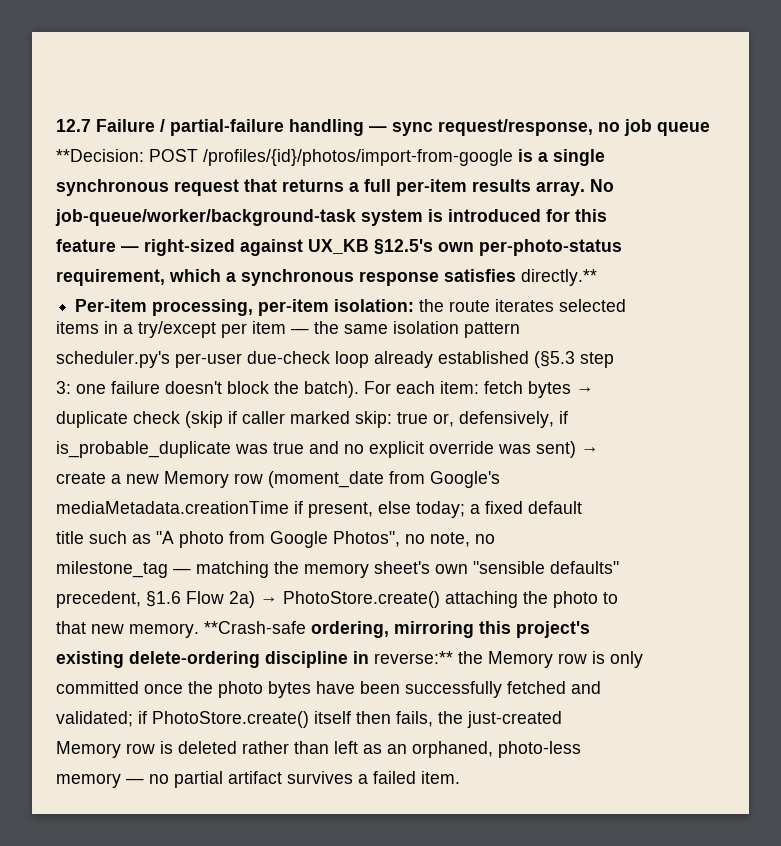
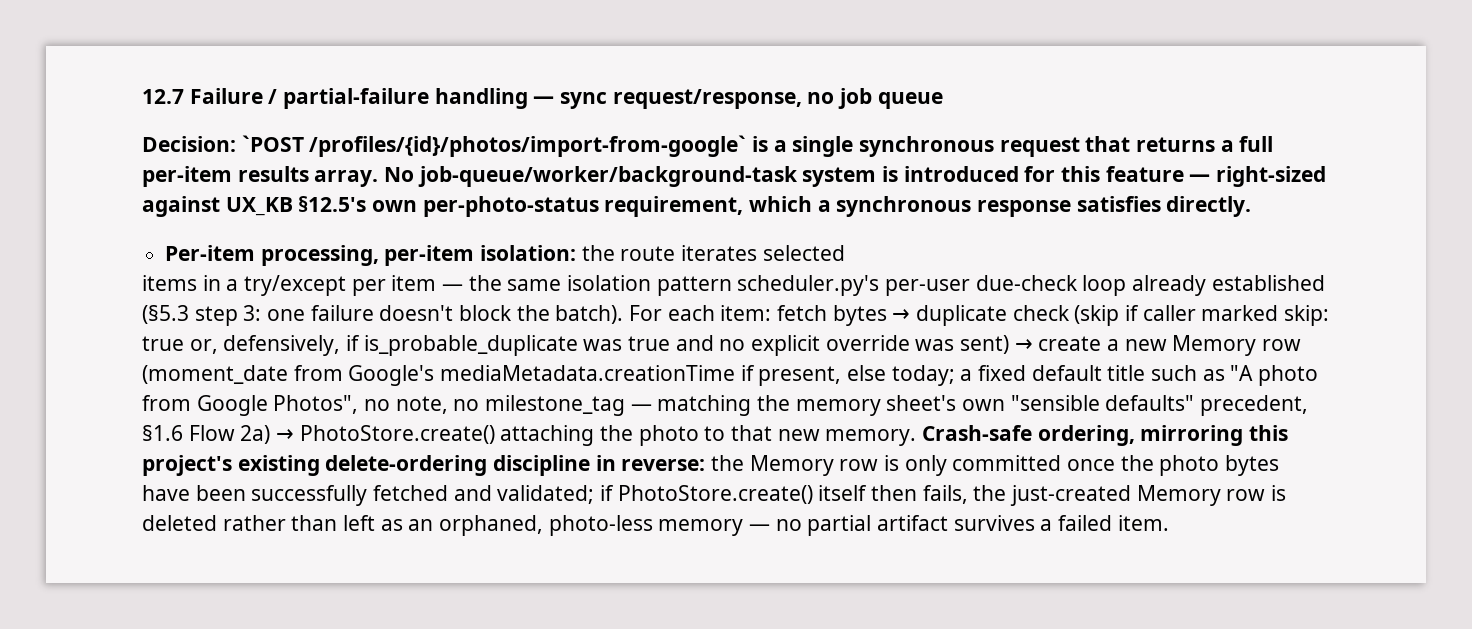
[56,149,513,166] **Decision: POST /profiles/{id}/photos/import-from-google -> [142,135,747,157] Decision: `POST /profiles/{id}/photos/import-from-google`
(605, 157) // -> (854, 146) none
(614, 185) // -> (415, 174) none
(607, 215) // -> (1101, 174) none
(622, 247) // -> (599, 206) none
[521,269,597,286] directly.** -> [1166,196,1252,217] directly.
(520, 330) // -> (732, 286) none
(614, 360) // -> (238, 316) none
(594, 390) // -> (911, 315) none
(568, 417) // -> (361, 343) none
(599, 450) // -> (1033, 345) none
(500, 479) // -> (435, 375) none
(582, 507) // -> (1102, 373) none
(495, 539) // -> (480, 405) none
(619, 567) // -> (1195, 403) none
(618, 598) // -> (726, 433) none
[204,621,306,634] **Crash-safe -> [922,425,1033,441] Crash-safe
(590, 629) // -> (232, 465) none
[374,651,453,664] reverse:** -> [621,459,706,471] reverse:
(643, 659) // -> (947, 465) none
(601, 687) // -> (492, 493) none
(562, 719) // -> (1132, 495) none
(581, 749) // -> (653, 525) none

